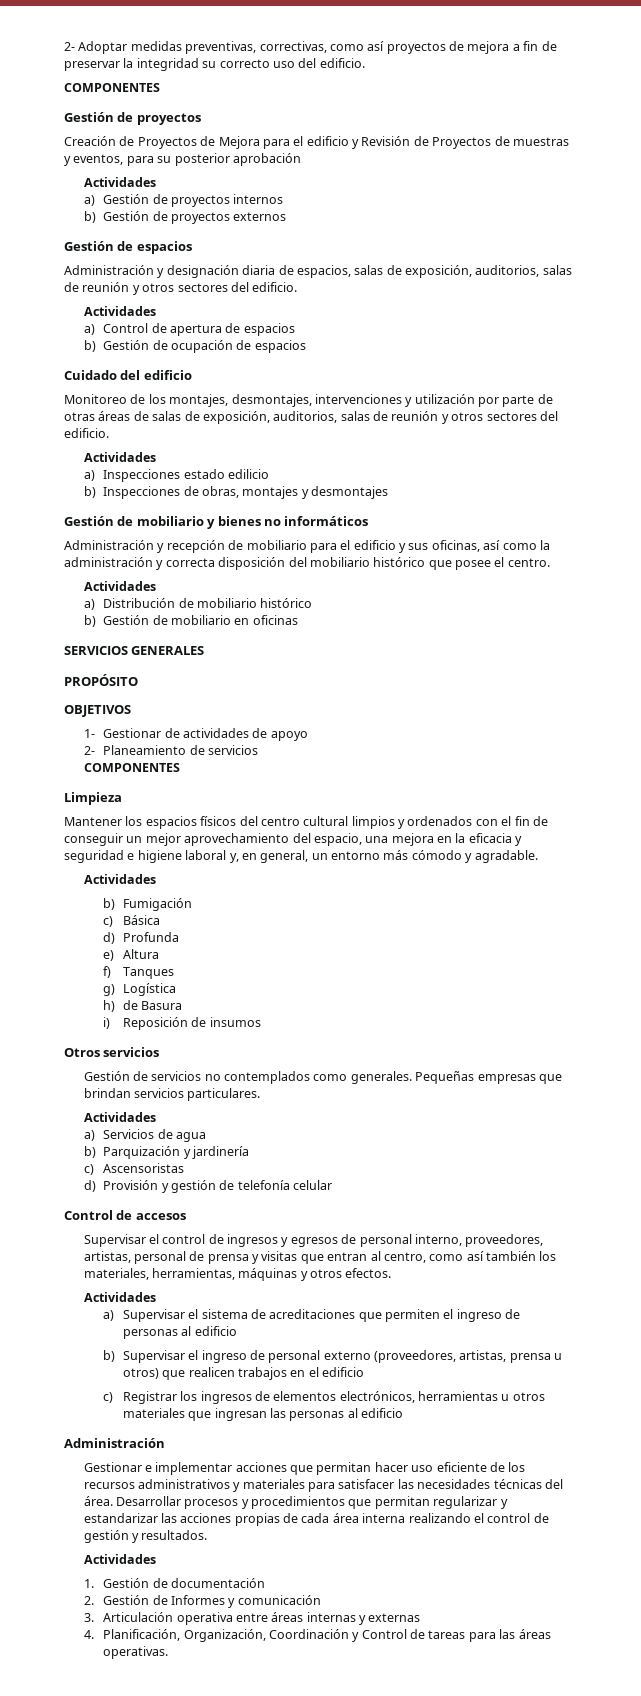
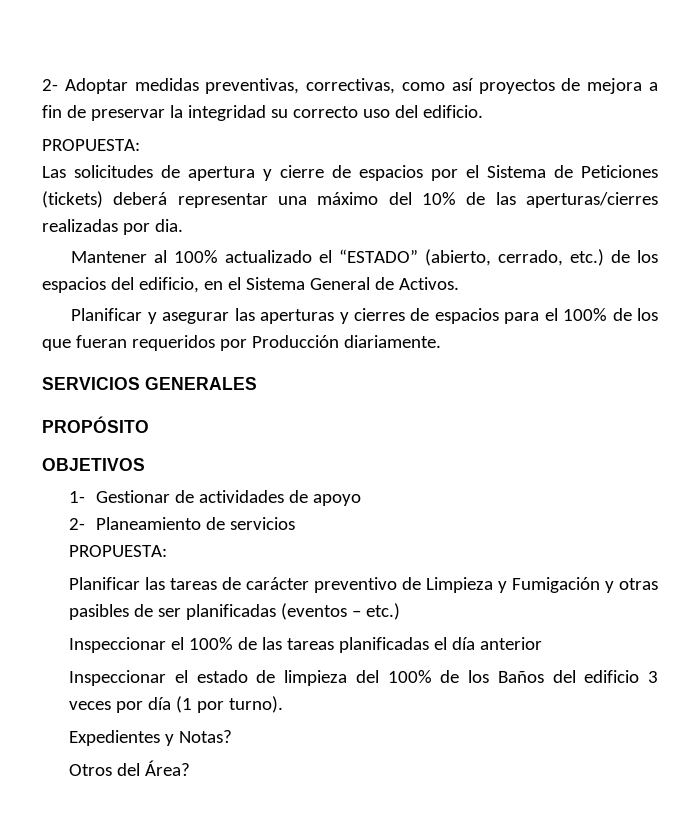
[64,83,160,92] [64,112,201,125] [64,136,569,149] [64,153,301,166] [83,177,156,187] [83,194,284,207] [83,211,287,224] [64,241,192,254] [64,265,572,278] [64,282,298,295] [83,306,156,316] [83,323,295,336] [83,340,306,353] [64,370,192,380] [64,394,553,407] [64,411,558,424] [64,428,109,438] [83,452,156,462] [83,469,269,482] [83,486,389,499] [64,516,369,529] [64,540,550,553] [64,557,550,570] [83,581,156,591] [83,598,313,610] [83,615,298,627] COMPONENTES // Gestión de proyectos // Creación de Proyectos de Mejora para el edificio y Revisión de Proyectos de muestras y eventos, para su posterior aprobación // Actividades // a) Gestión de proyectos internos // b) Gestión de proyectos externos // Gestión de espacios // Administración y designación diaria de espacios, salas de exposición, auditorios, salas de reunión y otros sectores del edificio. // Actividades // a) Control de apertura de espacios // b) Gestión de ocupación de espacios // Cuidado del edificio // Monitoreo de los montajes, desmontajes, intervenciones y utilización por parte de otras áreas de salas de exposición, auditorios, salas de reunión y otros sectores del edificio. // Actividades // a) Inspecciones estado edilicio // b) Inspecciones de obras, montajes y desmontajes // Gestión de mobiliario y bienes no informáticos // Administración y recepción de mobiliario para el edificio y sus oficinas, así como la administración y correcta disposición del mobiliario histórico que posee el centro. // Actividades // a) Distribución de mobiliario histórico // b) Gestión de mobiliario en oficinas -> [42,139,140,151] [42,165,658,181] [42,191,658,208] [42,219,183,235] [71,249,658,266] [42,277,459,293] [71,308,658,324] [42,335,441,351] PROPUESTA: // Las solicitudes de apertura y cierre de espacios por el Sistema de Peticiones (tickets) deberá representar una máximo del 10% de las aperturas/cierres realizadas por dia. // Mantener al 100% actualizado el “ESTADO” (abierto, cerrado, etc.) de los espacios del edificio, en el Sistema General de Activos. // Planificar y asegurar las aperturas y cierres de espacios para el 100% de los que fueran requeridos por Producción diariamente.
[83,763,180,772] [64,792,122,805] [64,816,548,829] [64,833,523,846] [64,850,538,863] [83,874,156,884] [103,898,192,911] [103,915,160,927] [103,932,179,944] [103,949,159,961] [103,966,174,979] [103,983,176,996] [103,1000,183,1012] [103,1017,261,1030] [64,1047,160,1057] [83,1071,562,1084] [83,1088,261,1101] [83,1112,156,1122] [83,1129,206,1142] [83,1146,249,1159] [83,1163,185,1175] [83,1180,333,1193] [64,1210,186,1220] [83,1234,544,1247] [83,1251,557,1264] [83,1268,392,1281] [83,1292,156,1302] [103,1309,521,1322] [122,1326,237,1339] [103,1350,563,1363] [122,1367,365,1380] [103,1391,545,1404] [122,1408,404,1421] [64,1438,165,1448] [83,1462,526,1475] [83,1479,563,1492] [83,1496,508,1509] [83,1513,549,1526] [83,1530,208,1543] [83,1554,156,1564] [83,1578,265,1588] [83,1595,321,1608] [83,1612,421,1625] [83,1629,551,1642] [103,1646,169,1659] COMPONENTES // Limpieza // Mantener los espacios físicos del centro cultural limpios y ordenados con el fin de conseguir un mejor aprovechamiento del espacio, una mejora en la eficacia y seguridad e higiene laboral y, en general, un entorno más cómodo y agradable. // Actividades // b) Fumigación // c) Básica // d) Profunda // e) Altura // f) Tanques // g) Logística // h) de Basura // i) Reposición de insumos // Otros servicios // Gestión de servicios no contemplados como generales. Pequeñas empresas que brindan servicios particulares. // Actividades // a) Servicios de agua // b) Parquización y jardinería // c) Ascensoristas // d) Provisión y gestión de telefonía celular // Control de accesos // Supervisar el control de ingresos y egresos de personal interno, proveedores, artistas, personal de prensa y visitas que entran al centro, como así también los materiales, herramientas, máquinas y otros efectos. // Actividades // a) Supervisar el sistema de acreditaciones que permiten el ingreso de personas al edificio // b) Supervisar el ingreso de personal externo (proveedores, artistas, prensa u otros) que realicen trabajos en el edificio // c) Registrar los ingresos de elementos electrónicos, herramientas u otros materiales que ingresan las personas al edificio // Administración // Gestionar e implementar acciones que permitan hacer uso eficiente de los recursos administrativos y materiales para satisfacer las necesidades técnicas del área. Desarrollar procesos y procedimientos que permitan regularizar y estandarizar las acciones propias de cada área interna realizando el control de gestión y resultados. // Actividades // 1. Gestión de documentación // 2. Gestión de Informes y comunicación // 3. Articulación operativa entre áreas internas y externas // 4. Planificación, Organización, Coordinación y Control de tareas para las áreas operativas. -> [69,545,168,557] [69,577,658,593] [69,603,400,620] [69,637,542,653] [69,670,658,686] [69,696,283,713] [69,730,233,746] [69,760,191,776] PROPUESTA: // Planificar las tareas de carácter preventivo de Limpieza y Fumigación y otras pasibles de ser planificadas (eventos – etc.) // Inspeccionar el 100% de las tareas planificadas el día anterior // Inspeccionar el estado de limpieza del 100% de los Baños del edificio 3 veces por día (1 por turno). // Expedientes y Notas? // Otros del Área?

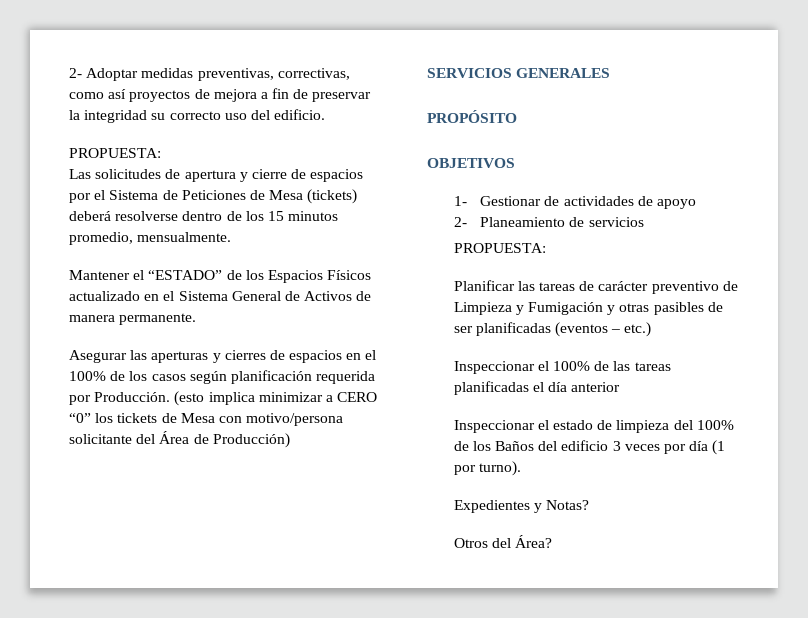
[42,191,658,208] [42,219,183,235] [71,249,658,266] [42,277,199,293] (tickets) deberá representar una máximo del 10% de las aperturas/cierres realizadas por dia. // Mantener al 100% actualizado el “ESTADO” (abierto, cerrado, etc.) de los espacios del edificio, -> [249,189,358,204] [69,211,339,221] [69,232,232,245] [69,270,372,283] [69,291,140,301] de Mesa (tickets) deberá resolverse dentro de los 15 minutos promedio, mensualmente. // Mantener el “ESTADO” de los Espacios Físicos actualizado
[398,277,459,290] [71,308,230,324] Activos. // Planificar y asegurar -> [304,291,372,301] [69,313,197,325] [69,350,127,363] Activos de manera permanente. // Asegurar
[504,312,540,324] para -> [346,353,362,360] en
[42,335,441,351] que fueran requeridos por Producción diariamente. -> [151,370,376,384] [69,391,378,406] [69,413,344,426] [69,431,290,448] casos según planificación requerida por Producción. (esto implica minimizar a CERO “0” los tickets de Mesa con motivo/persona solicitante del Área de Producción)

